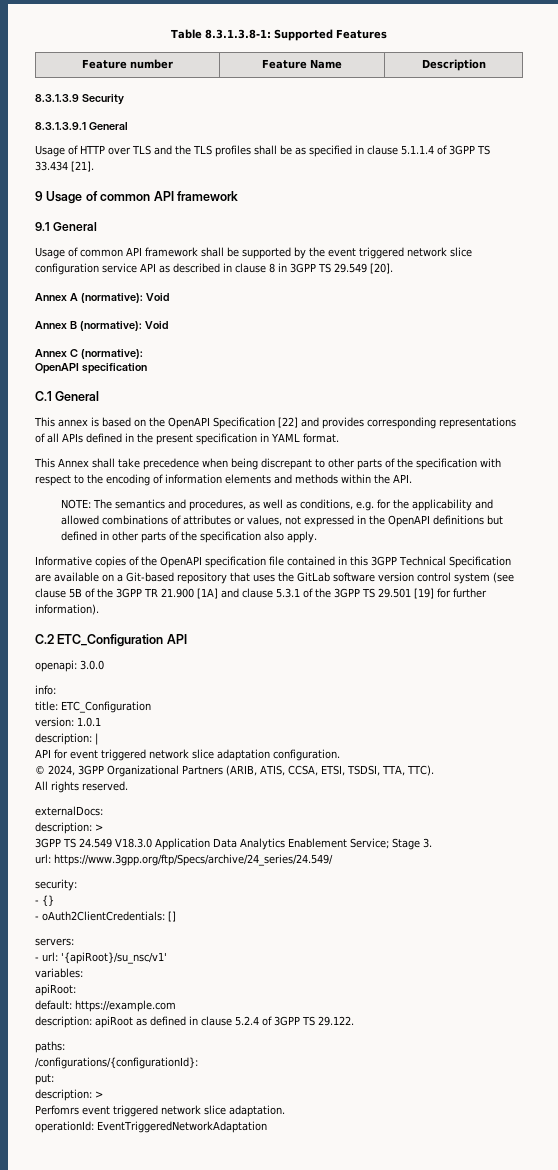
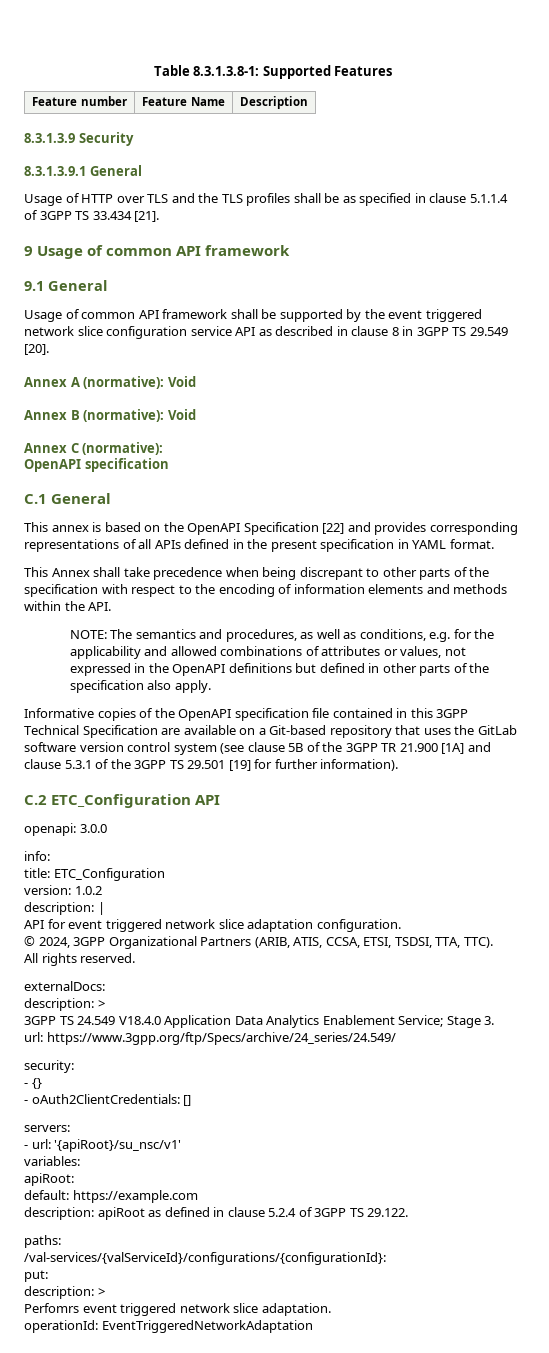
[77,717,101,727] 1.0.1 -> [74,886,102,895] 1.0.2
[115,838,152,848] V18.3.0 -> [118,1016,161,1025] V18.4.0
[35,1057,198,1069] /configurations/{configurationId}: -> [24,1252,386,1265] /val-services/{valServiceId}/configurations/{configurationId}:

